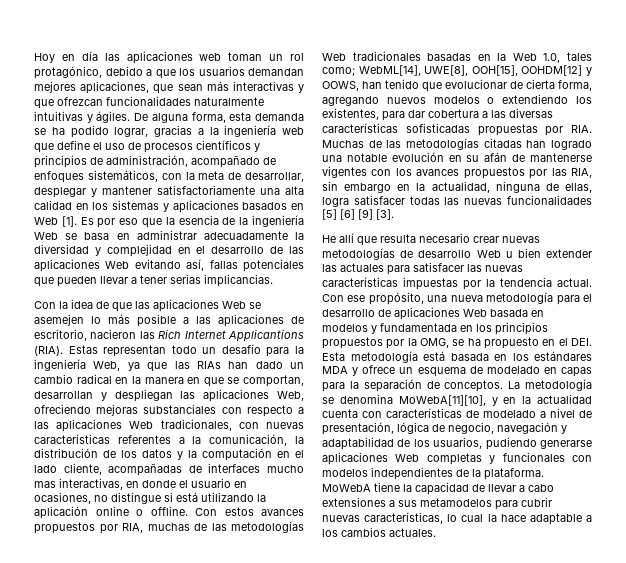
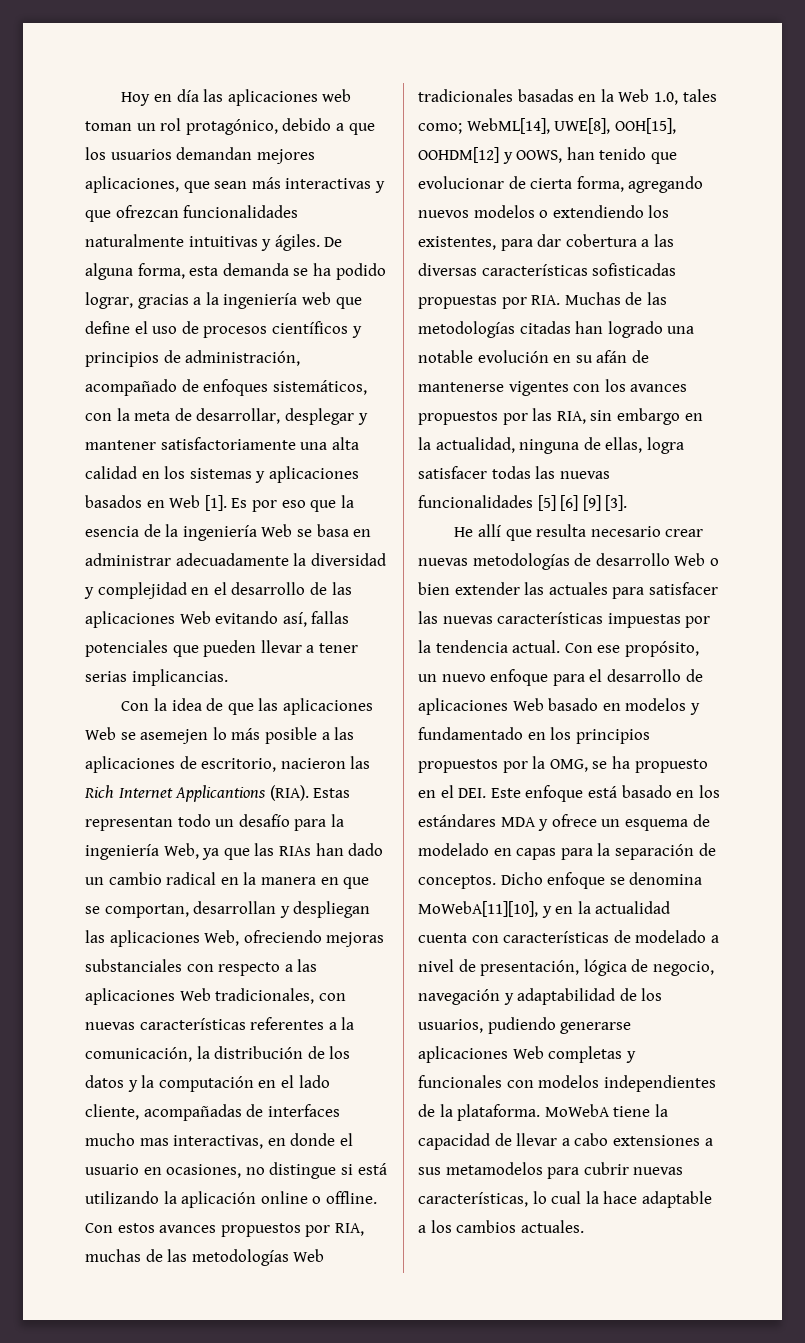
[505,251,513,258] u -> [709,558,719,566] o
[427,292,554,304] una nueva metodología -> [418,669,549,686] un nuevo enfoque
[490,309,528,317] basada -> [548,698,599,711] basado
[380,323,457,332] fundamentada -> [418,727,523,740] fundamentado
[322,351,489,363] Esta metodología está basada -> [490,785,672,802] Este enfoque está basado
[508,379,592,391] La metodología -> [500,872,606,889] Dicho enfoque

